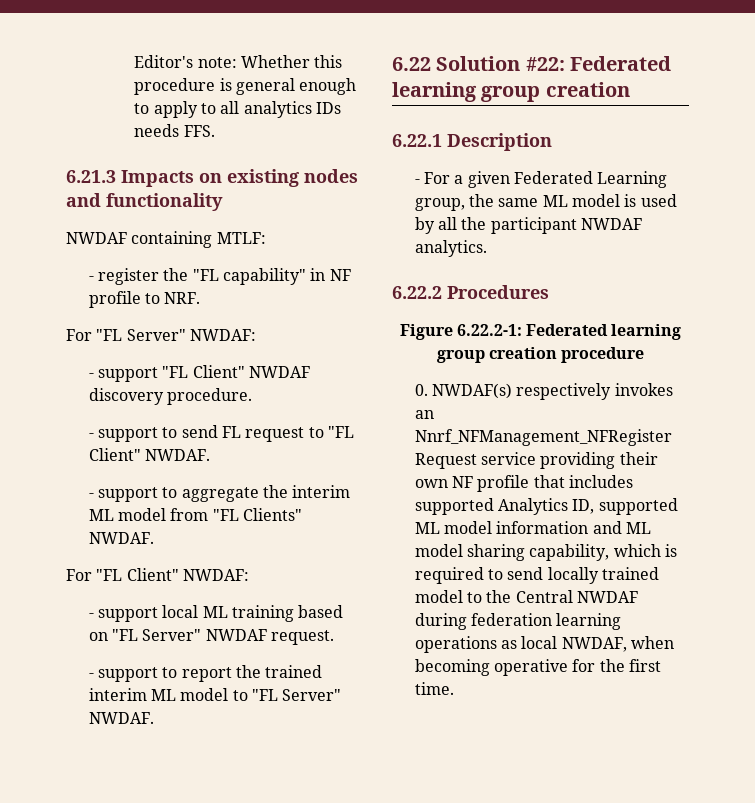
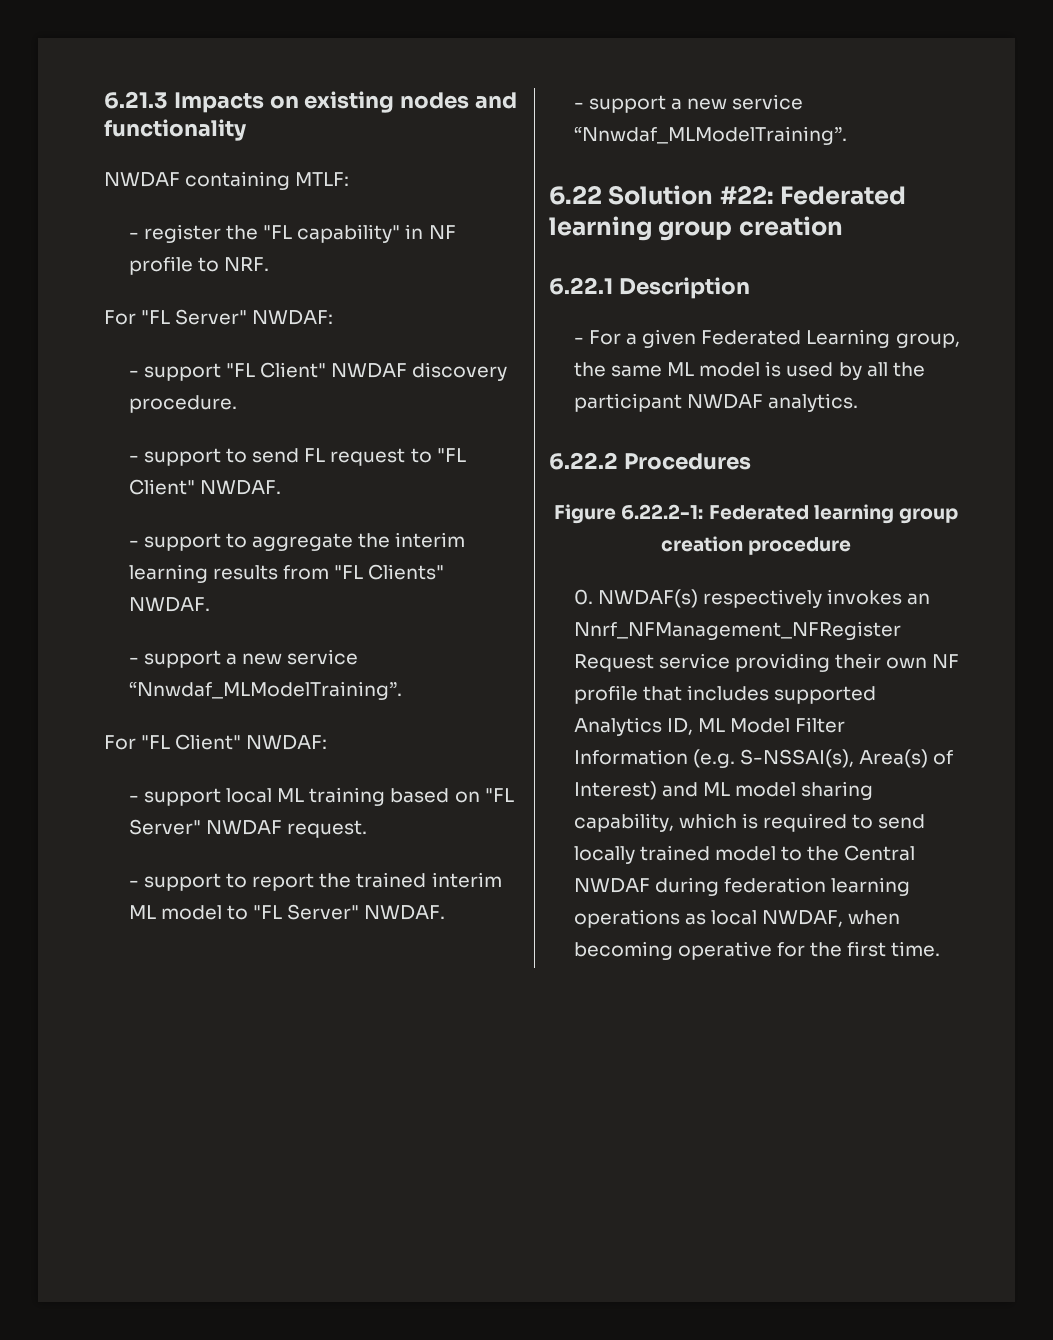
[134,55,343,68] [134,78,357,95] [134,101,342,118] [134,124,215,137] Editor's note: Whether this procedure is general enough to apply to all analytics IDs needs FFS. // -> (104, 100) none
[88,508,167,521] ML model -> [128,564,278,583] learning results
(154, 538) none -> [128,649,359,668] [128,681,402,700] // - support a new service “Nnwdaf_MLModelTraining”.
(154, 718) none -> [573,94,804,113] [573,126,847,145] // - support a new service “Nnwdaf_MLModelTraining”.
[598,498,678,515] [414,521,589,534] supported ML model information -> [698,717,846,733] [573,749,954,768] [573,781,657,800] ML Model Filter Information (e.g. S-NSSAI(s), Area(s) of Interest)

